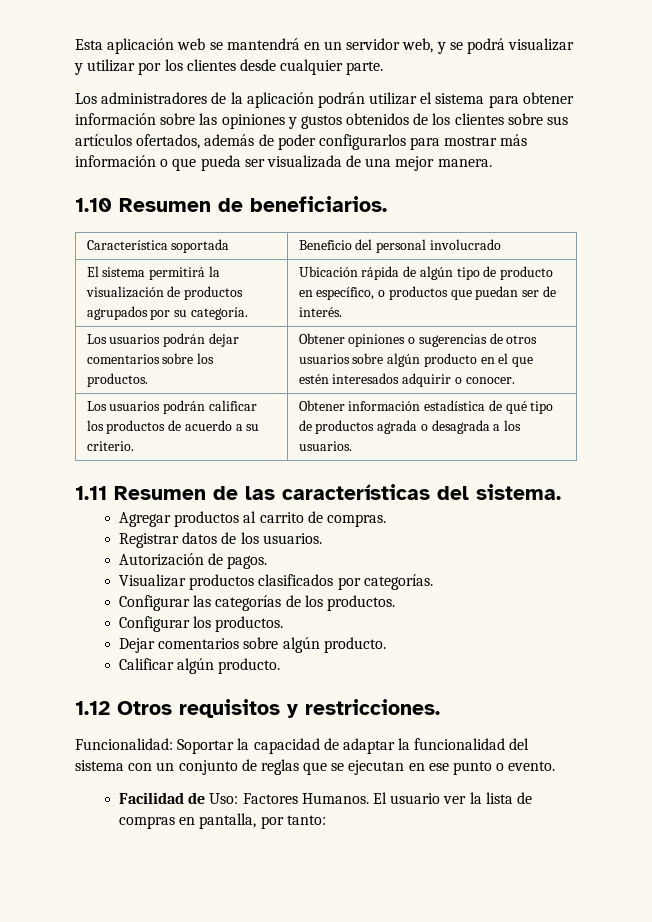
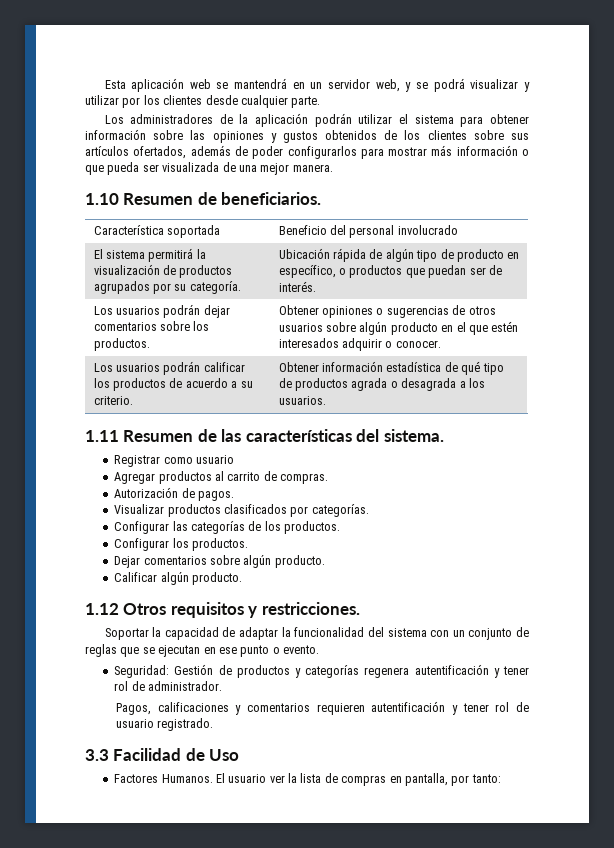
(561, 492) none -> [114,455,234,467] // Registrar como usuario
[119,532,322,548] // Registrar datos de los usuarios. -> (329, 478) none
[75,738,173,750] Funcionalidad: -> (360, 608) none
(556, 766) none -> [114,664,530,678] [114,681,222,691] [115,701,529,715] [115,718,214,731] [85,749,109,761] Seguridad: Gestión de productos y categorías regenera autentificación y tener rol de administrador. // Pagos, calificaciones y comentarios requieren autentificación y tener rol de usuario registrado. // 3.3
[209,793,239,804] Uso: -> [209,749,240,761] Uso //

